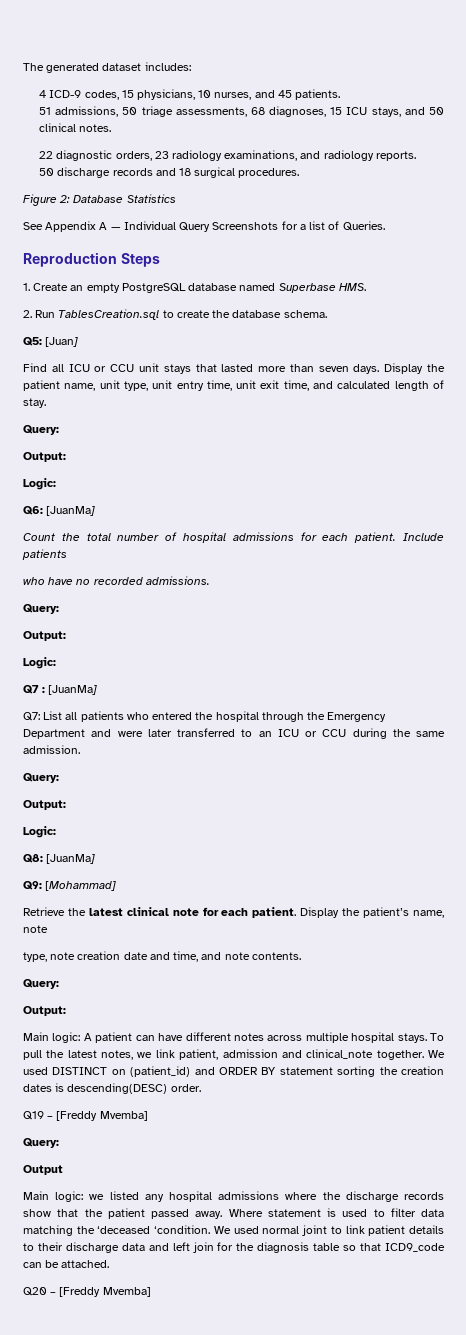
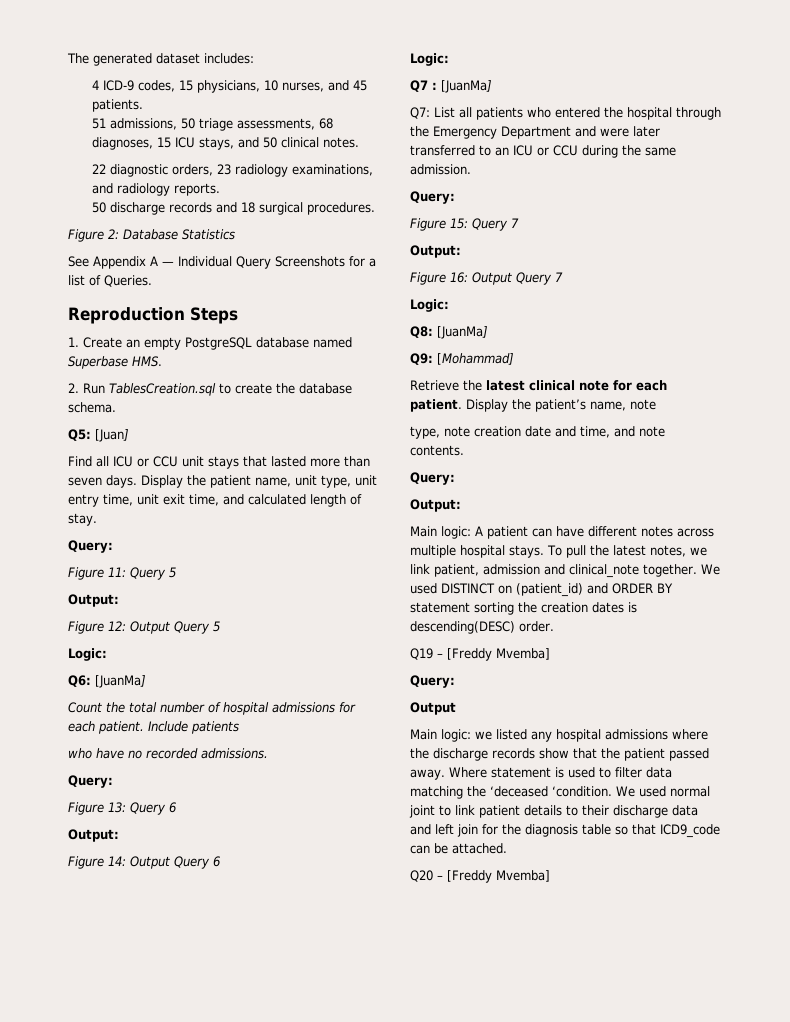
[23,452,66,462] Output: -> [68,567,176,580] [68,594,119,607] [68,621,220,634] Figure 11: Query 5 // Output: // Figure 12: Output Query 5
[23,631,66,641] Output: -> [68,802,176,815] [68,829,119,842] [68,856,220,869] Figure 13: Query 6 // Output: // Figure 14: Output Query 6
[23,800,66,810] Output: -> [410,218,519,231] [410,245,461,258] [410,272,563,285] Figure 15: Query 7 // Output: // Figure 16: Output Query 7

